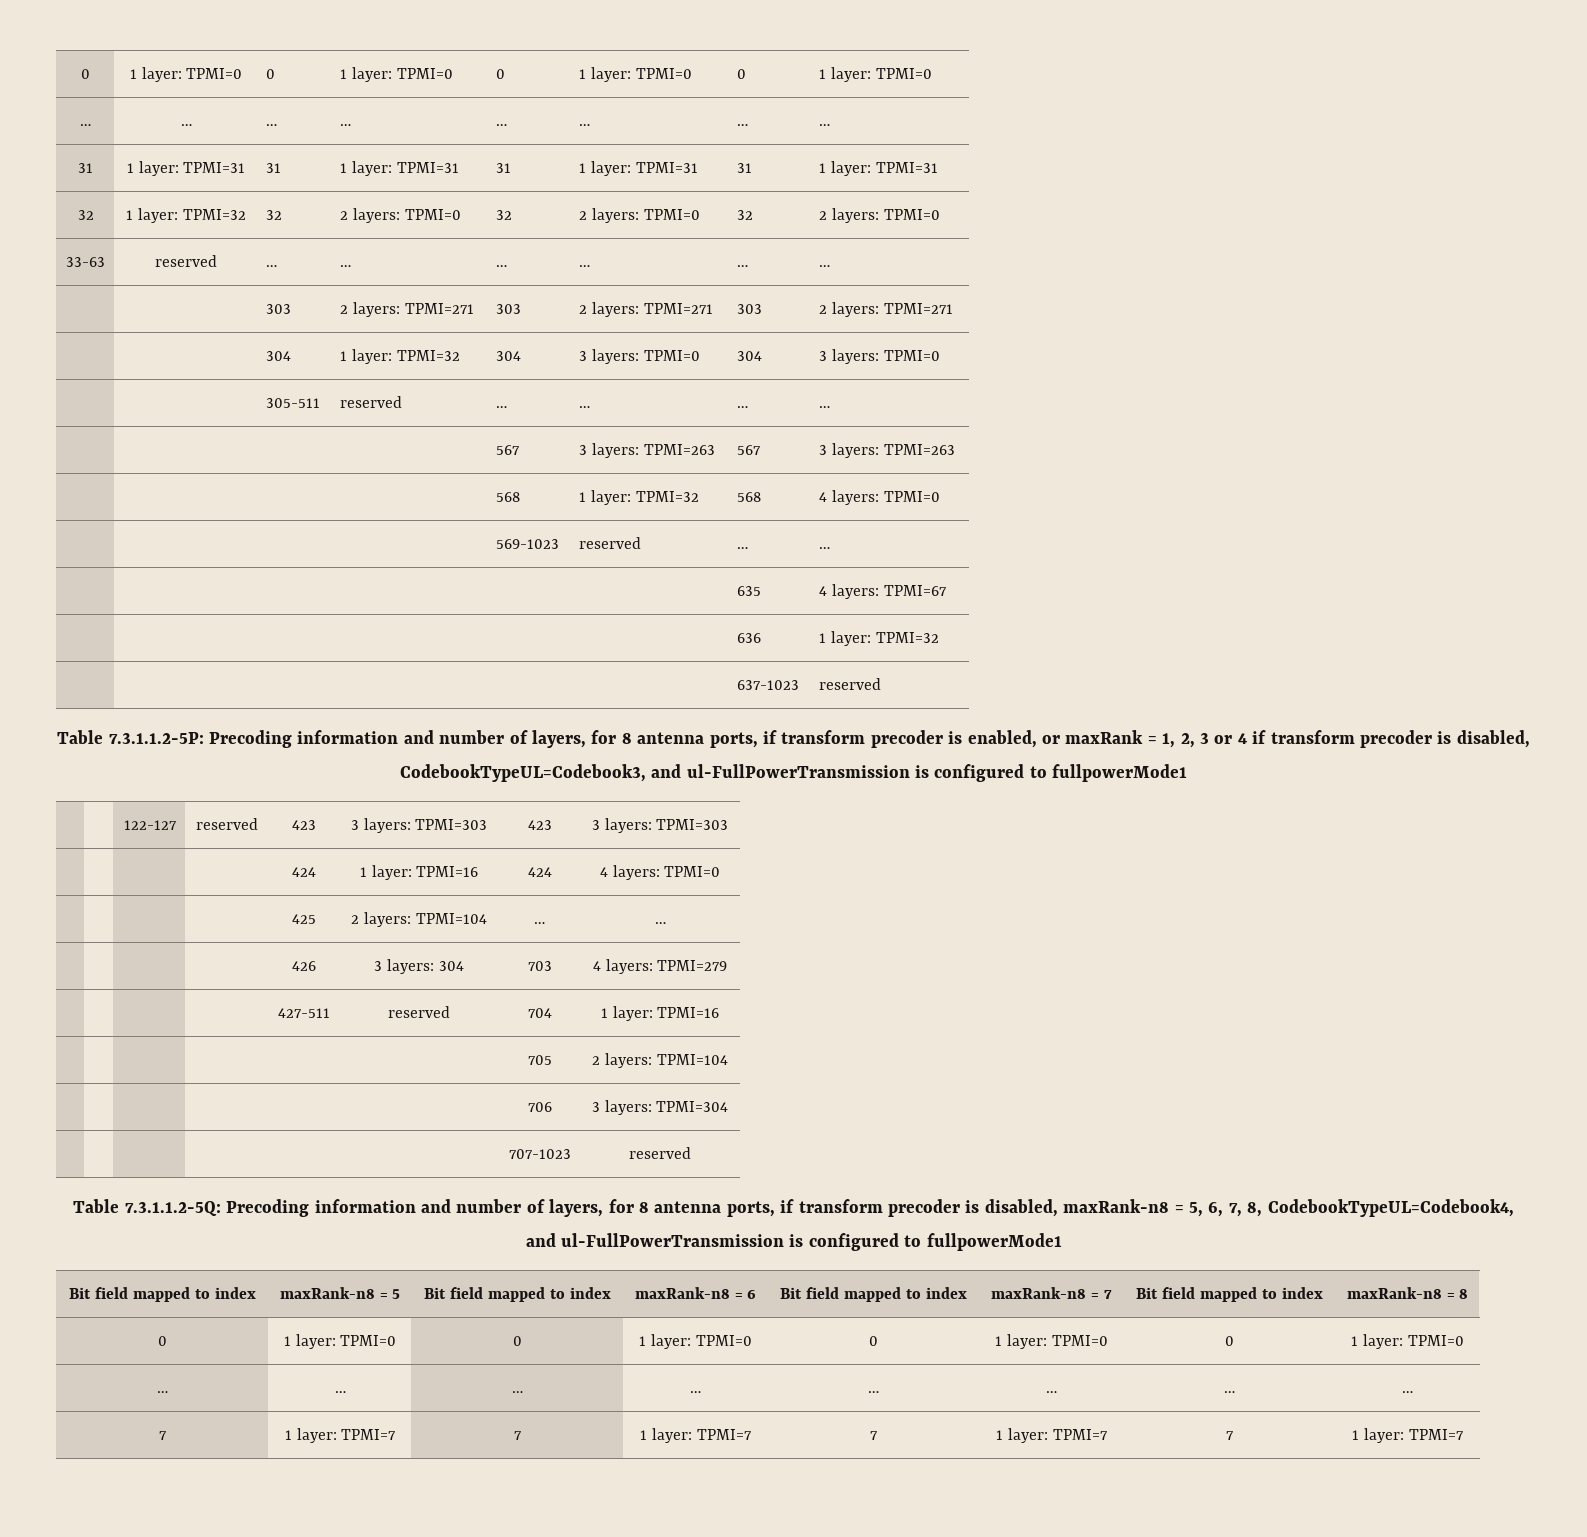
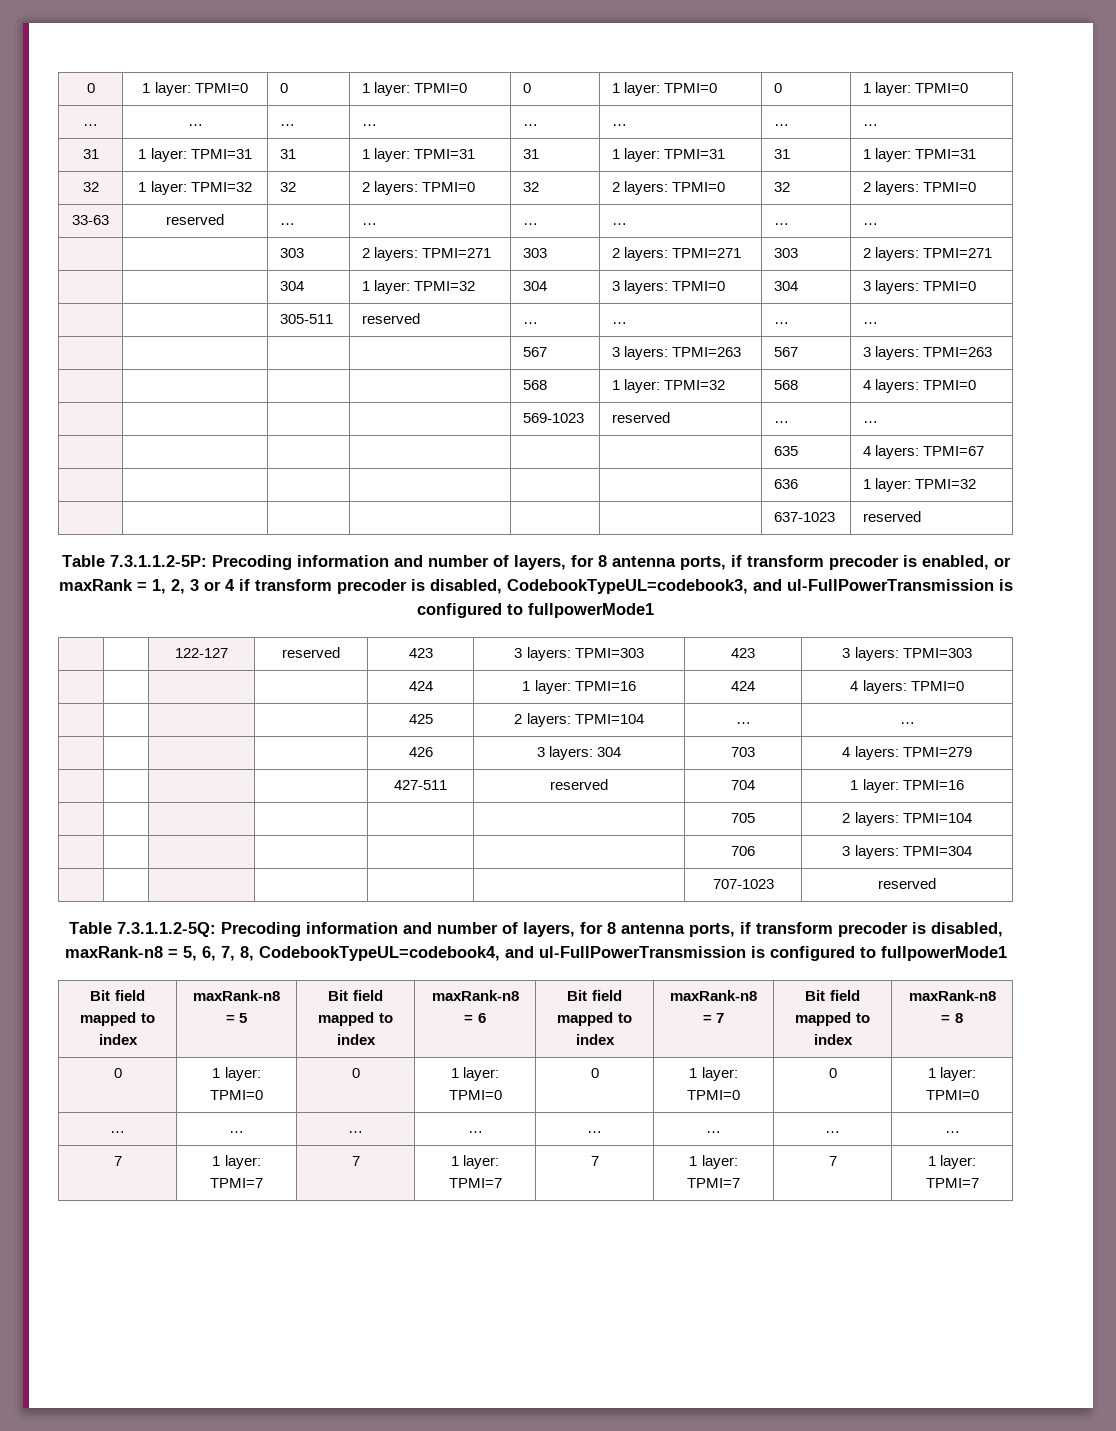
[399,764,646,782] CodebookTypeUL=Codebook3, -> [506,579,748,594] CodebookTypeUL=codebook3,
[1267,1199,1514,1217] CodebookTypeUL=Codebook4, -> [258,946,500,961] CodebookTypeUL=codebook4,

